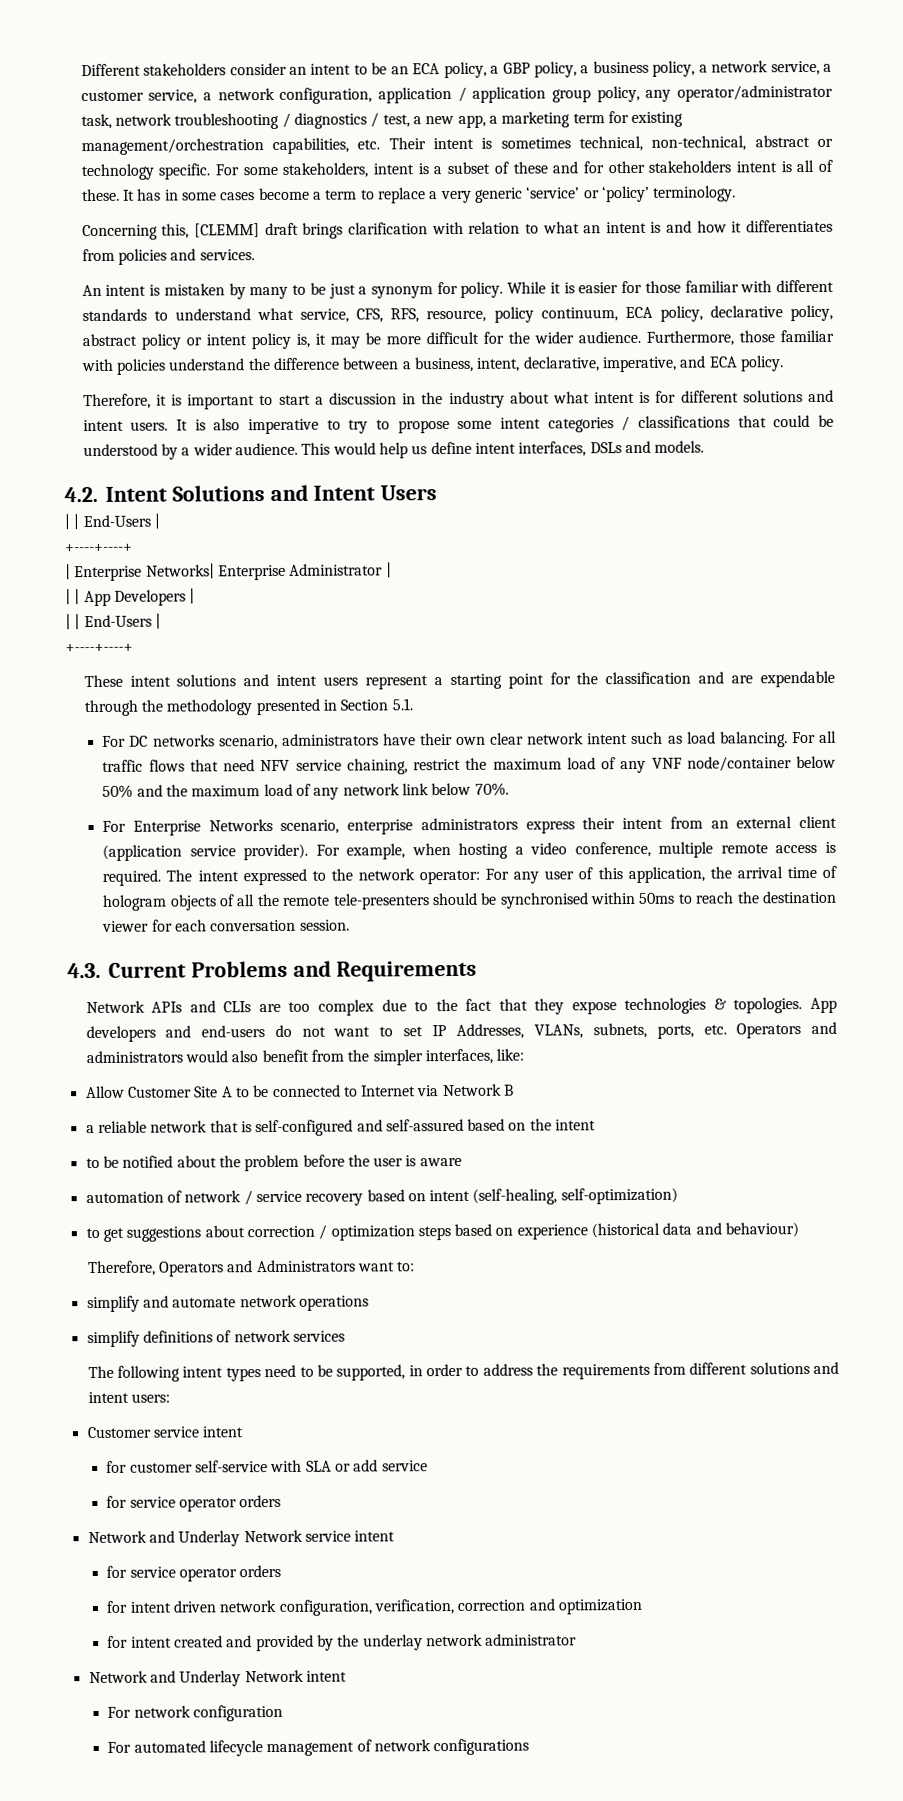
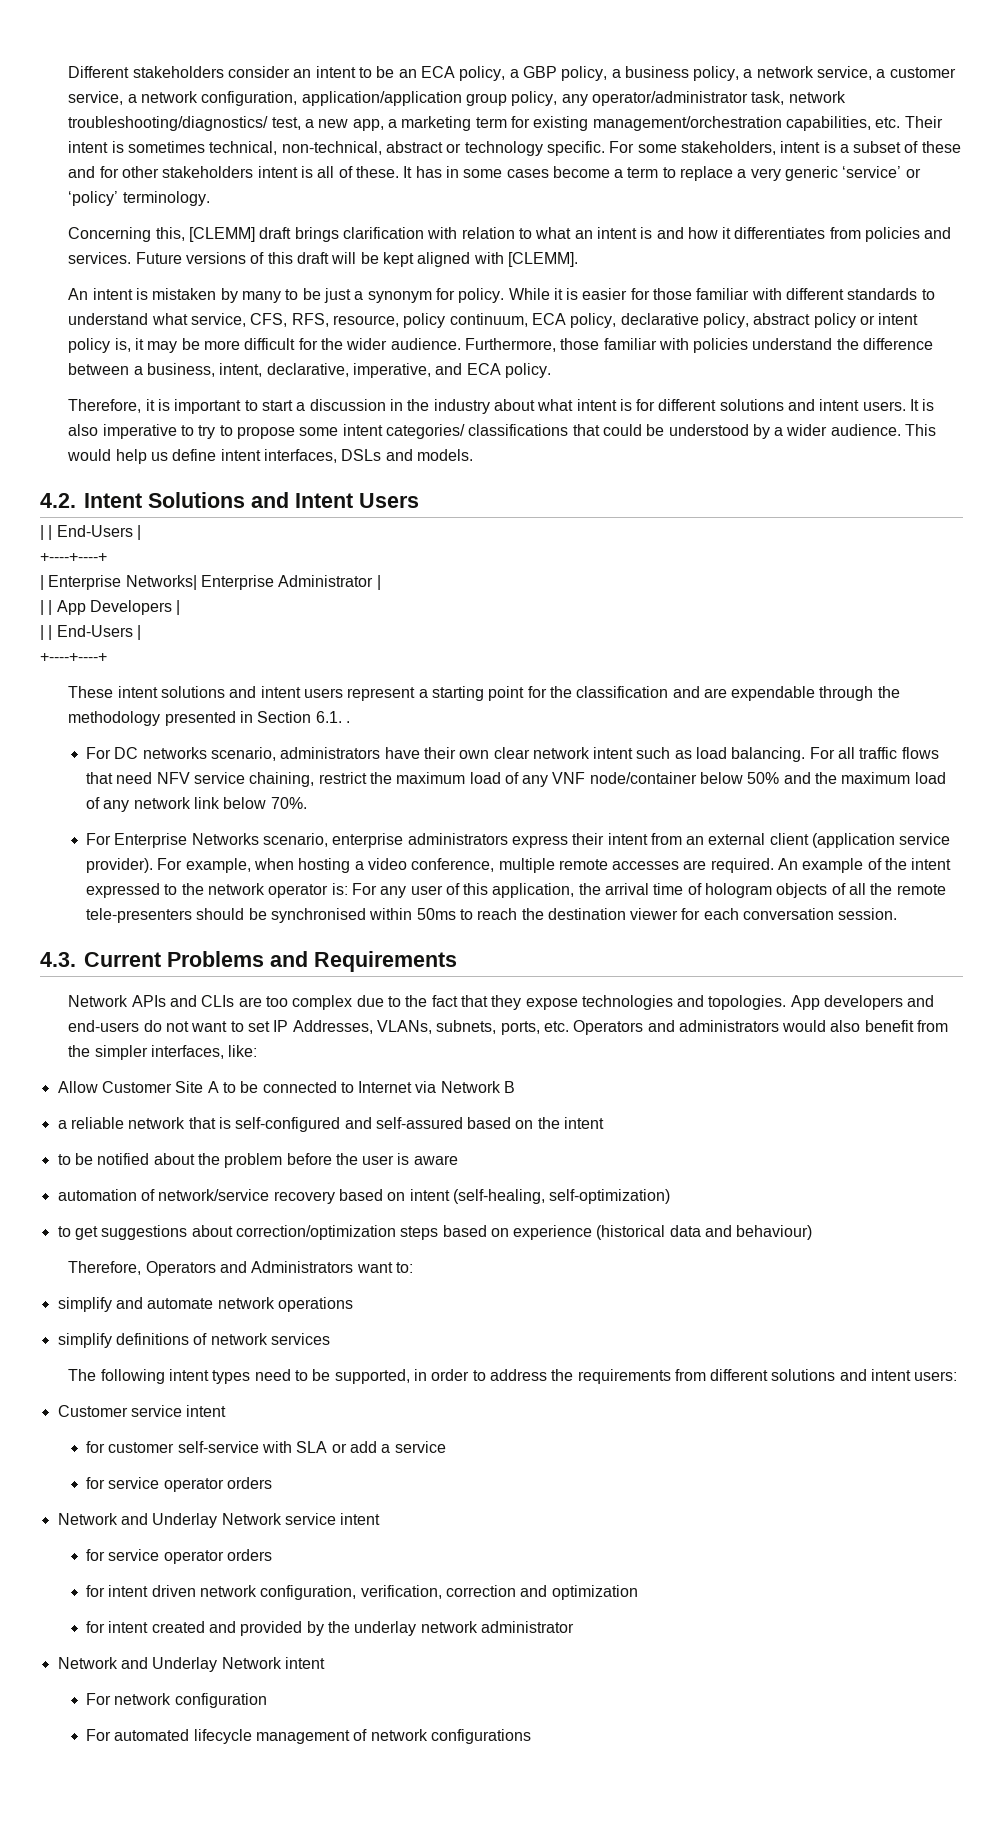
[378,86,547,104] application / application -> [301,91,462,106] application/application
[174,112,380,130] troubleshooting / diagnostics / -> [68,116,269,131] troubleshooting/diagnostics/
(255, 255) none -> [135,252,578,267] Future versions of this draft will be kept aligned with [CLEMM].
[547,415,631,433] categories / -> [385,424,465,439] categories/
[391,698,413,711] 5.1. -> [315,711,350,723] 6.1. .
[775,841,836,854] [102,869,193,886] access is required. The -> [612,858,908,873] accesses are required. An example of the
[419,869,481,885] operator: -> [268,883,348,898] operator is:
[713,998,727,1010] & -> [677,995,705,1007] and
[184,1190,302,1206] network / service -> [158,1189,270,1201] network/service
[246,1224,415,1241] correction / optimization -> [235,1225,396,1240] correction/optimization
(379, 1465) none -> [381,1444,391,1453] a

